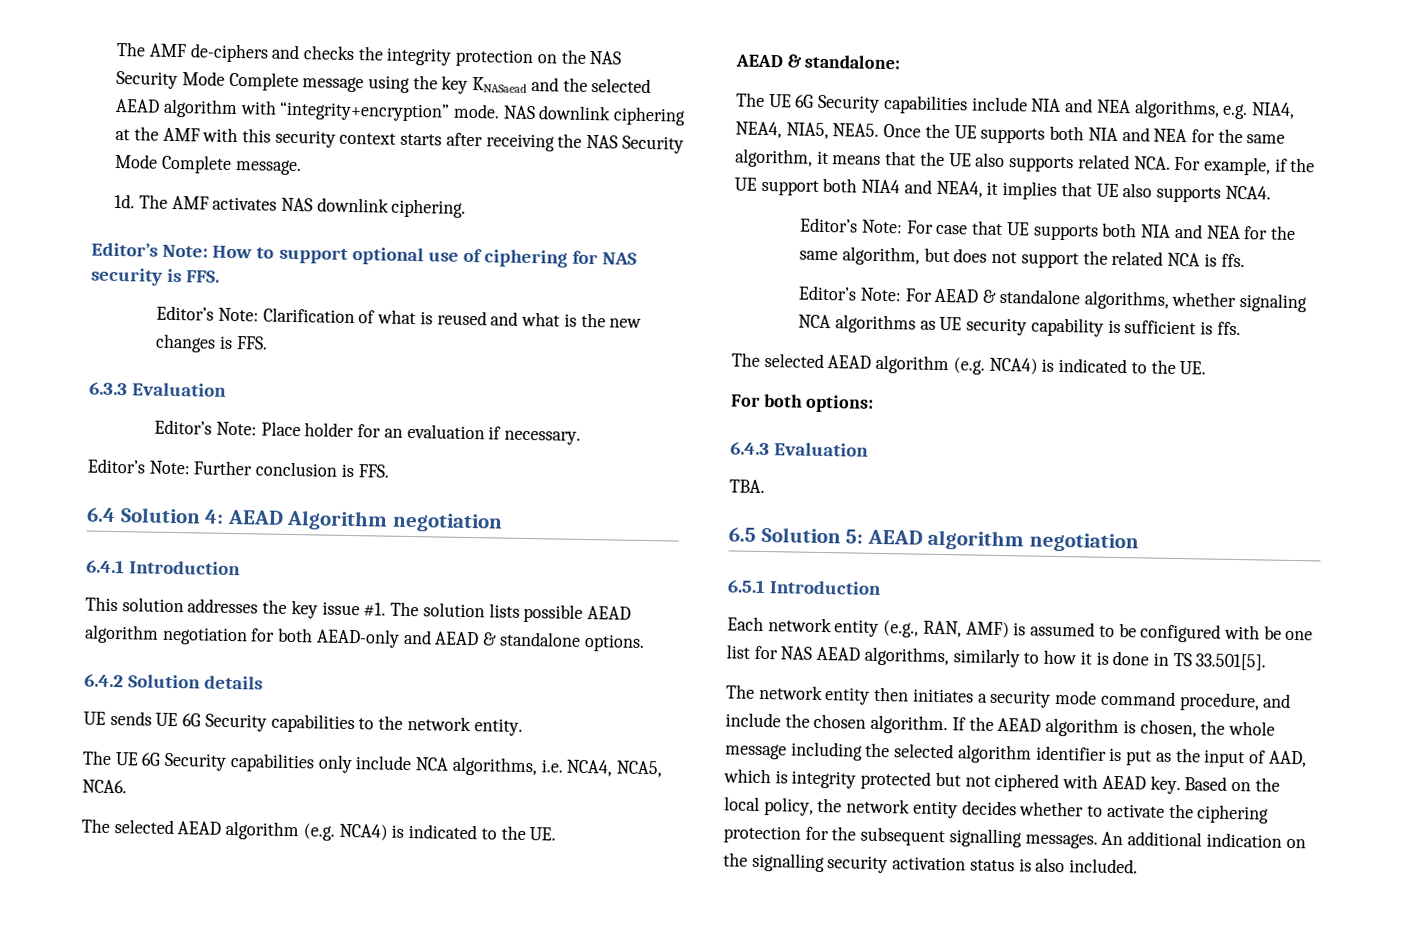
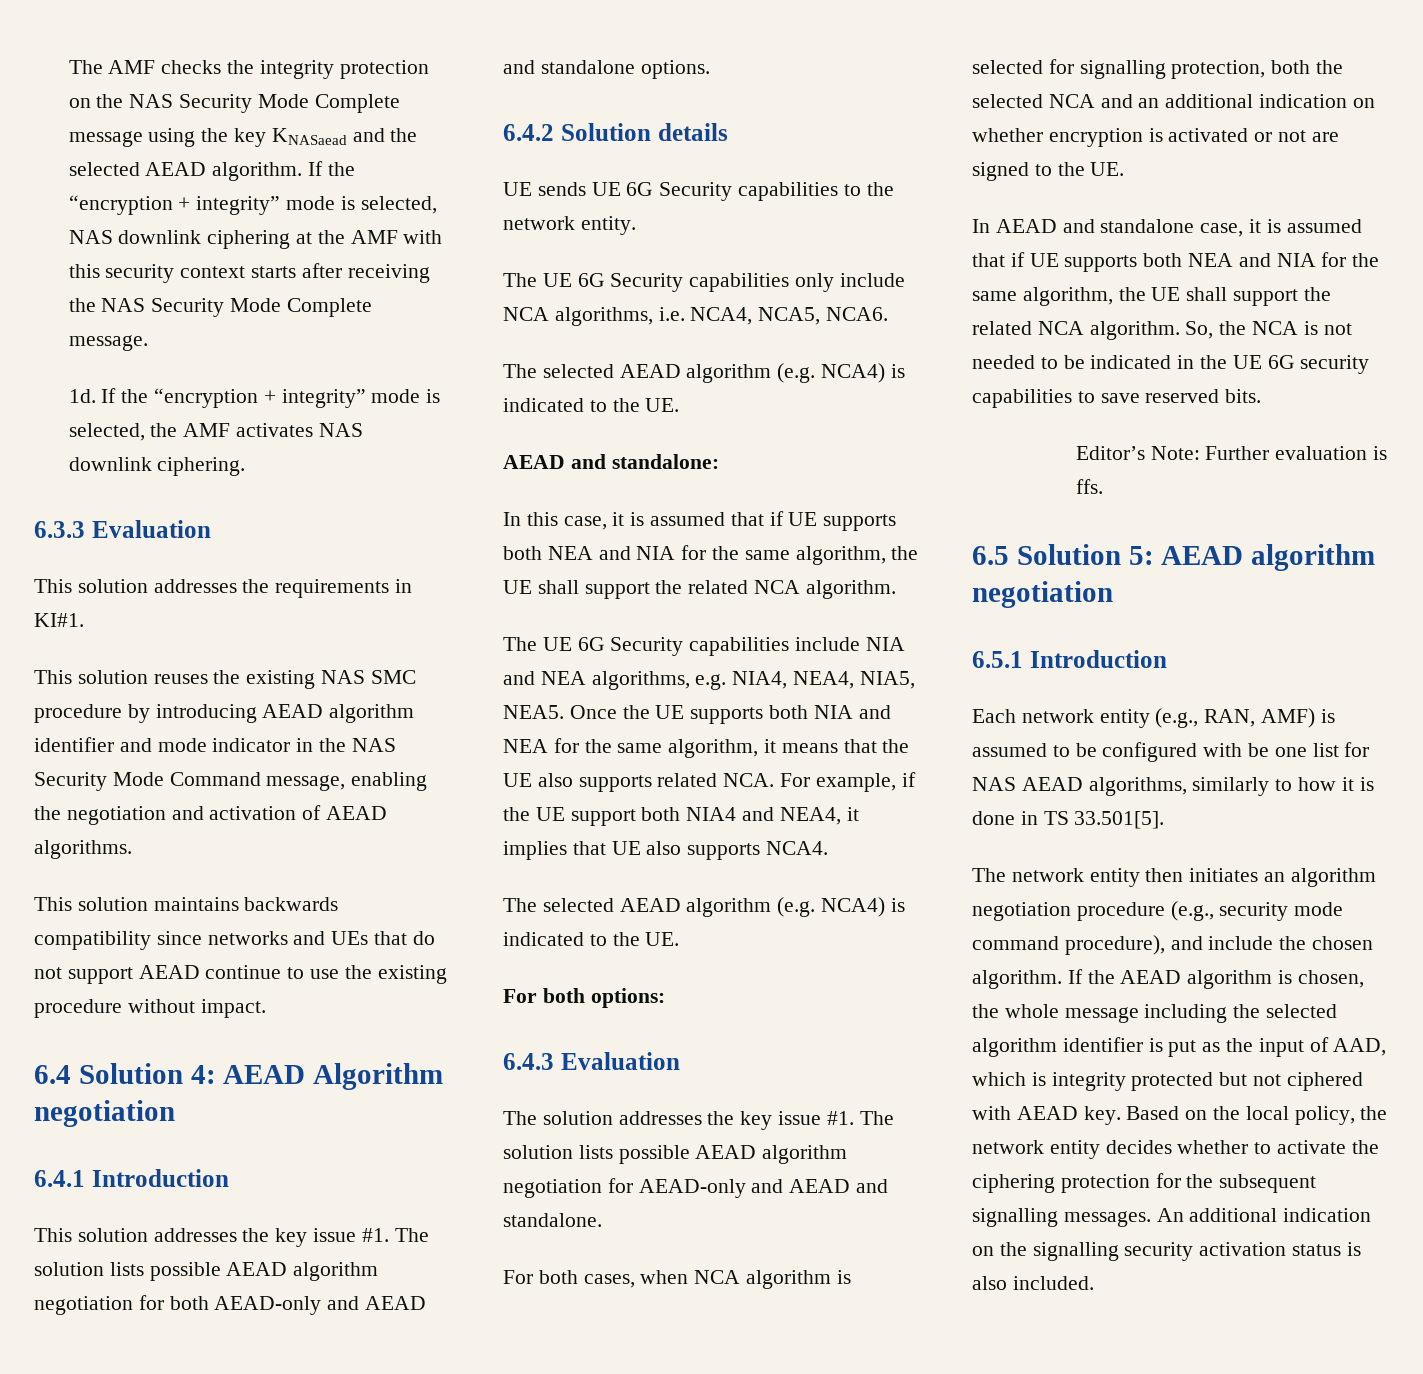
[116,41,301,63] The AMF de-ciphers and -> [68,60,156,74] The AMF
[162,98,501,122] algorithm with “integrity+encryption” mode. -> [212,161,355,181] [68,195,437,215] algorithm. If the “encryption + integrity” mode is selected,
[138,194,168,209] The -> [101,388,441,408] [68,423,178,441] If the “encryption + integrity” mode is selected, the
[91,242,638,268] [90,267,221,286] [156,305,643,328] [155,333,268,353] [89,381,228,397] [154,419,582,445] [87,458,389,478] Editor’s Note: How to support optional use of ciphering for NAS security is FFS. // Editor’s Note: Clarification of what is reused and what is the new changes is FFS. // 6.3.3 Evaluation // Editor’s Note: Place holder for an evaluation if necessary. // Editor’s Note: Further conclusion is FFS. -> [34,520,211,538] [34,579,413,598] [34,613,84,627] [34,670,416,689] [34,704,415,723] [34,737,396,752] [34,772,428,791] [34,805,388,825] [34,840,132,859] [34,897,339,911] [34,931,435,950] [34,965,447,984] [34,999,266,1018] 6.3.3 Evaluation // This solution addresses the requirements in KI#1. // This solution reuses the existing NAS SMC procedure by introducing AEAD algorithm identifier and mode indicator in the NAS Security Mode Command message, enabling the negotiation and activation of AEAD algorithms. // This solution maintains backwards compatibility since networks and UEs that do not support AEAD continue to use the existing procedure without impact.
[482,632,498,646] & -> [503,60,535,74] and
[786,54,802,68] & -> [570,454,606,469] and
(901, 62) none -> [503,511,897,531] [503,545,919,565] [503,580,896,599] // In this case, it is assumed that if UE supports both NEA and NIA for the same algorithm, the UE shall support the related NCA algorithm.
[799,217,1297,241] [799,246,1245,269] [798,285,1308,313] [798,314,1241,337] // Editor’s Note: For case that UE supports both NIA and NEA for the same algorithm, but does not support the related NCA is ffs. // Editor’s Note: For AEAD & standalone algorithms, whether signaling NCA algorithms as UE security capability is sufficient is ffs. -> (829, 848) none
[729,479,765,494] TBA. -> [503,1111,894,1130] [503,1145,848,1164] [503,1178,889,1198] [503,1213,602,1227] [503,1270,851,1289] [972,59,1344,79] [972,94,1375,108] [972,128,1339,147] [972,162,1125,181] [972,219,1362,237] [972,252,1380,272] [972,287,1331,306] [972,321,1352,340] [972,355,1370,374] [972,389,1262,408] [1075,446,1387,460] [1075,479,1103,494] The solution addresses the key issue #1. The solution lists possible AEAD algorithm negotiation for AEAD-only and AEAD and standalone. // For both cases, when NCA algorithm is selected for signalling protection, both the selected NCA and an additional indication on whether encryption is activated or not are signed to the UE. // In AEAD and standalone case, it is assumed that if UE supports both NEA and NIA for the same algorithm, the UE shall support the related NCA algorithm. So, the NCA is not needed to be indicated in the UE 6G security capabilities to save reserved bits. // Editor’s Note: Further evaluation is ffs.
[977,693,988,703] a -> [1264,868,1376,887] [972,901,1214,921] an algorithm negotiation procedure (e.g.,
[1178,692,1260,712] procedure, -> [1064,935,1165,955] procedure),

